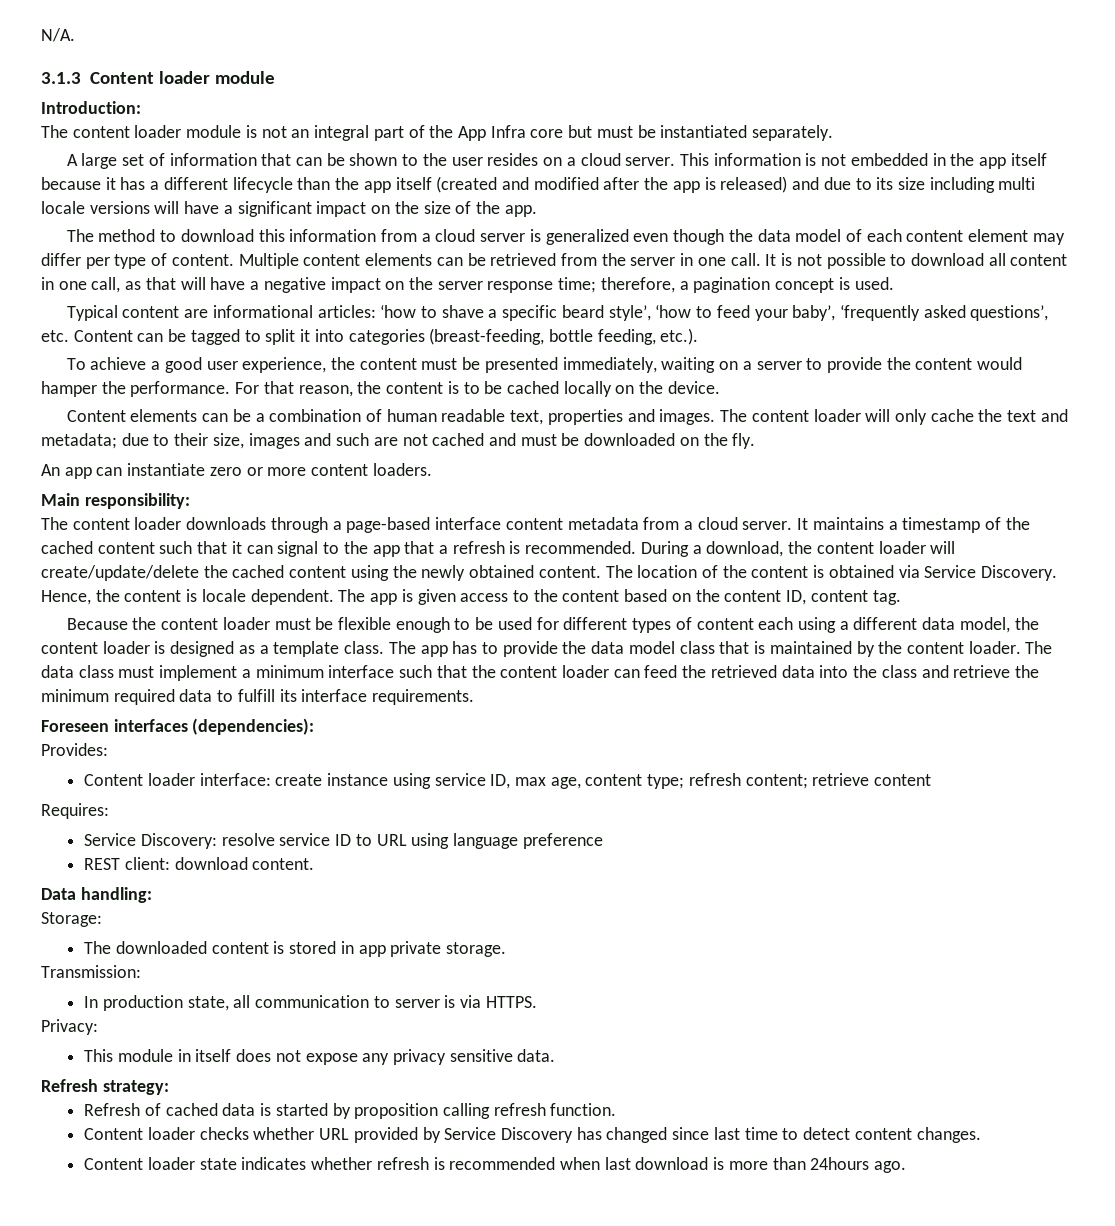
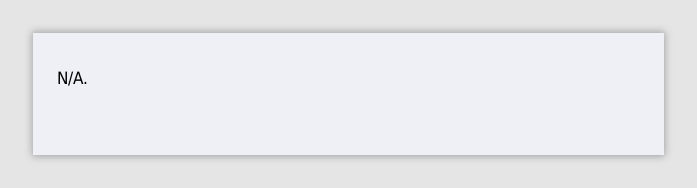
[41,71,276,84] [41,101,141,114] [41,125,834,141] [66,153,1047,169] [41,176,1036,193] [41,201,537,217] [66,229,1065,245] [41,253,1068,269] [41,277,894,293] [66,305,1049,321] [41,328,699,345] [66,357,1023,373] [41,381,720,397] [66,409,1068,425] [41,433,756,449] [41,463,432,479] [41,493,190,509] [41,517,1030,533] [41,541,956,557] [41,565,1058,581] [41,589,901,605] [66,617,1039,633] [41,641,1053,657] [41,665,1039,681] [41,689,475,705] [41,718,315,735] [41,743,108,756] [84,773,932,789] [41,803,109,819] [84,833,603,849] [84,857,315,870] [41,887,152,903] [41,912,102,927] [84,941,507,957] [41,965,141,978] [84,995,537,1011] [41,1019,98,1035] [84,1049,556,1065] [41,1079,169,1095] [84,1103,617,1119] [84,1127,981,1143] [84,1157,907,1173] // 3.1.3 Content loader module // Introduction: // The content loader module is not an integral part of the App Infra core but must be instantiated separately. // A large set of information that can be shown to the user resides on a cloud server. This information is not embedded in the app itself because it has a different lifecycle than the app itself (created and modified after the app is released) and due to its size including multi locale versions will have a significant impact on the size of the app. // The method to download this information from a cloud server is generalized even though the data model of each content element may differ per type of content. Multiple content elements can be retrieved from the server in one call. It is not possible to download all content in one call, as that will have a negative impact on the server response time; therefore, a pagination concept is used. // Typical content are informational articles: ‘how to shave a specific beard style’, ‘how to feed your baby’, ‘frequently asked questions’, etc. Content can be tagged to split it into categories (breast-feeding, bottle feeding, etc.). // To achieve a good user experience, the content must be presented immediately, waiting on a server to provide the content would hamper the performance. For that reason, the content is to be cached locally on the device. // Content elements can be a combination of human readable text, properties and images. The content loader will only cache the text and metadata; due to their size, images and such are not cached and must be downloaded on the fly. // An app can instantiate zero or more content loaders. // Main responsibility: // The content loader downloads through a page-based interface content metadata from a cloud server. It maintains a timestamp of the cached content such that it can signal to the app that a refresh is recommended. During a download, the content loader will create/update/delete the cached content using the newly obtained content. The location of the content is obtained via Service Discovery. Hence, the content is locale dependent. The app is given access to the content based on the content ID, content tag. // Because the content loader must be flexible enough to be used for different types of content each using a different data model, the content loader is designed as a template class. The app has to provide the data model class that is maintained by the content loader. The data class must implement a minimum interface such that the content loader can feed the retrieved data into the class and retrieve the minimum required data to fulfill its interface requirements. // Foreseen interfaces (dependencies): // Provides: // Content loader interface: create instance using service ID, max age, content type; refresh content; retrieve content // Requires: // Service Discovery: resolve service ID to URL using language preference // REST client: download content. // Data handling: // Storage: // The downloaded content is stored in app private storage. // Transmission: // In production state, all communication to server is via HTTPS. // Privacy: // This module in itself does not expose any privacy sensitive data. // Refresh strategy: // Refresh of cached data is started by proposition calling refresh function. // Content loader checks whether URL provided by Service Discovery has changed since last time to detect content changes. // Content loader state indicates whether refresh is recommended when last download is more than 24hours ago. -> (88, 78) none

